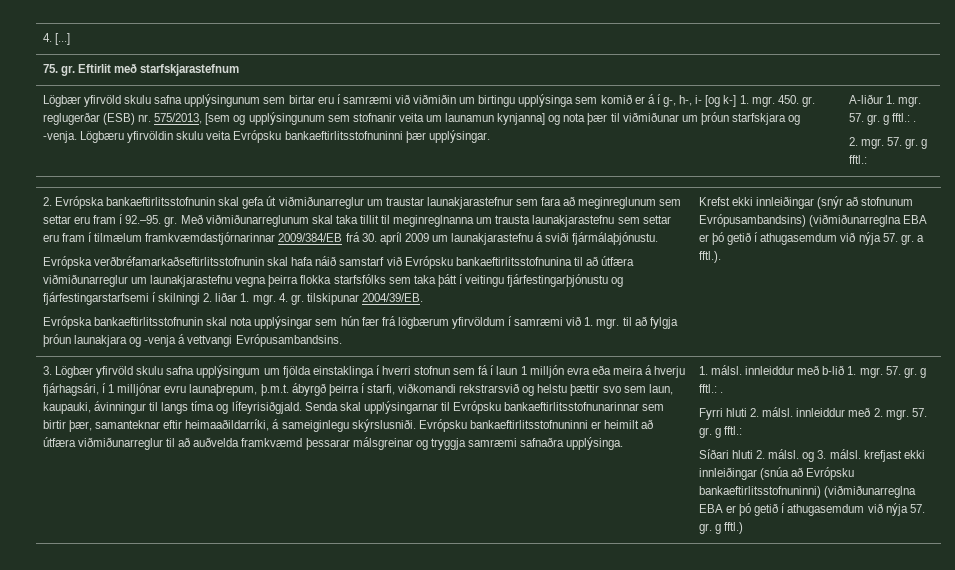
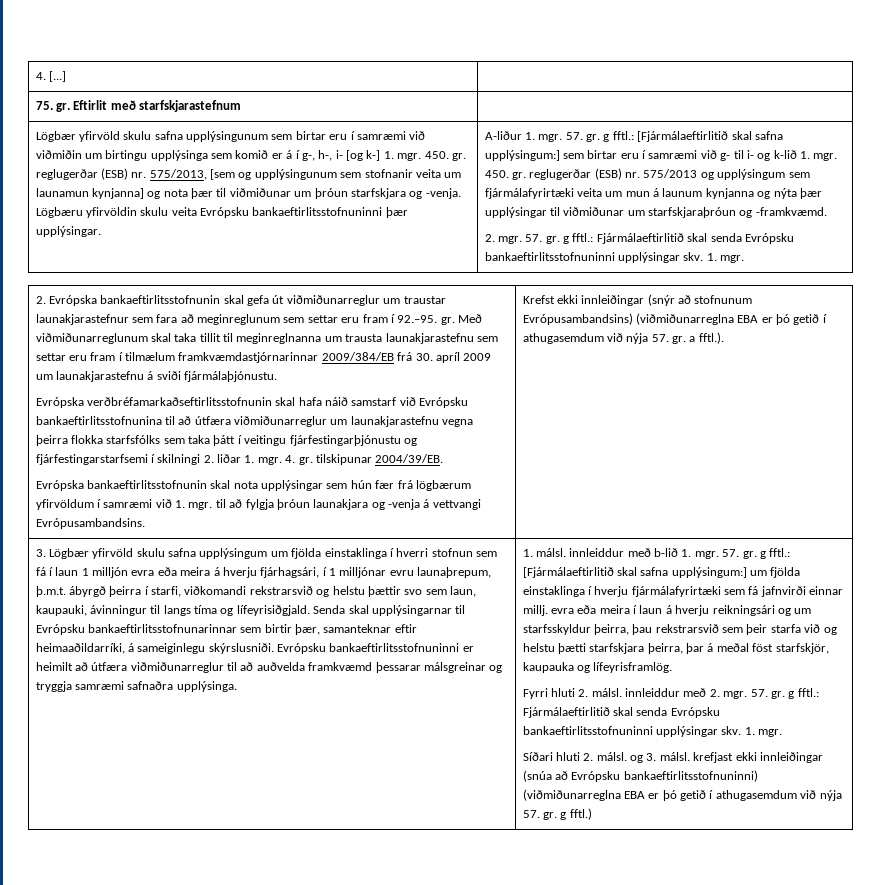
[913,121,917,122] [848,137,928,149] [848,155,867,164] . // 2. mgr. 57. gr. g fftl.: -> [637,131,783,142] [484,150,838,161] [484,168,810,180] [484,188,822,199] [484,207,827,218] [484,233,794,244] [484,252,745,263] [Fjármálaeftirlitið skal safna upplýsingum:] sem birtar eru í samræmi við g- til i- og k-lið 1. mgr. 450. gr. reglugerðar (ESB) nr. 575/2013 og upplýsingum sem fjármálafyrirtæki veita um mun á launum kynjanna og nýta þær upplýsingar til viðmiðunar um starfskjaraþróun og -framkvæmd. // 2. mgr. 57. gr. g fftl.: Fjármálaeftirlitið skal senda Evrópsku bankaeftirlitsstofnuninni upplýsingar skv. 1. mgr.
[719,392,723,393] . -> [522,567,801,578] [522,586,844,597] [522,605,812,616] [522,624,837,635] [522,643,829,654] [522,662,673,673] [Fjármálaeftirlitið skal safna upplýsingum:] um fjölda einstaklinga í hverju fjármálafyrirtæki sem fá jafnvirði einnar millj. evra eða meira í laun á hverju reikningsári og um starfsskyldur þeirra, þau rekstrarsvið sem þeir starfa við og helstu þætti starfskjara þeirra, þar á meðal föst starfskjör, kaupauka og lífeyrisframlög.
(743, 430) none -> [522,707,720,718] [522,726,783,737] Fjármálaeftirlitið skal senda Evrópsku bankaeftirlitsstofnuninni upplýsingar skv. 1. mgr.

